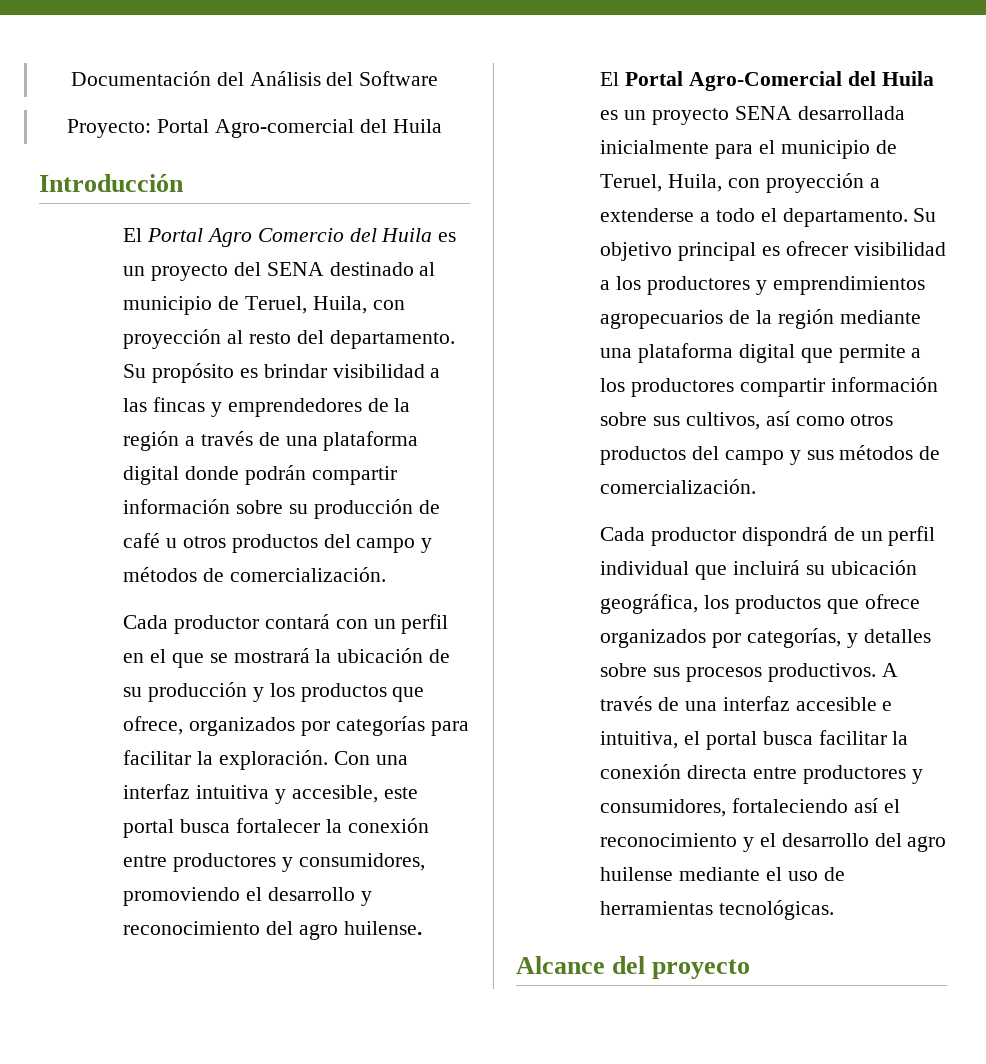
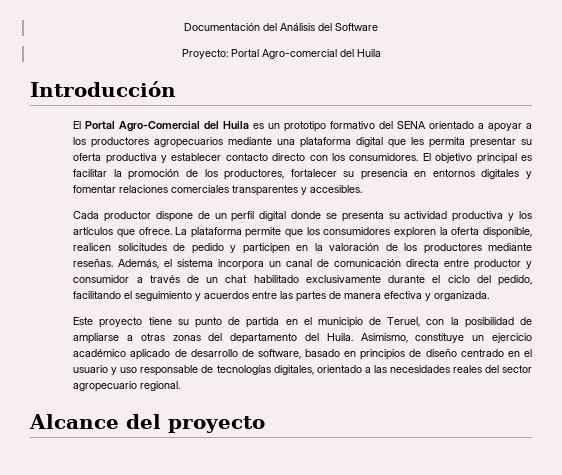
[123,228,457,247] [123,262,436,281] [123,296,405,315] [123,329,455,349] [123,363,441,383] [123,397,411,417] [123,431,419,451] [123,465,397,485] [123,499,440,519] [123,533,433,553] [123,567,386,582] [123,614,449,634] [123,648,450,668] [123,682,425,702] [123,716,469,736] [123,750,408,770] [123,784,418,804] [123,818,429,838] [123,853,425,872] [123,887,372,906] [123,921,422,940] // El Portal Agro Comercio del Huila es un proyecto del SENA destinado al municipio de Teruel, Huila, con proyección al resto del departamento. Su propósito es brindar visibilidad a las fincas y emprendedores de la región a través de una plataforma digital donde podrán compartir información sobre su producción de café u otros productos del campo y métodos de comercialización. // Cada productor contará con un perfil en el que se mostrará la ubicación de su producción y los productos que ofrece, organizados por categorías para facilitar la exploración. Con una interfaz intuitiva y accesible, este portal busca fortalecer la conexión entre productores y consumidores, promoviendo el desarrollo y reconocimiento del agro huilense. -> (176, 89) none
[651,106,905,125] [600,140,897,159] [600,173,880,193] [600,208,937,227] [600,241,946,261] [600,276,925,295] [600,309,834,329] proyecto SENA desarrollada inicialmente para el municipio de Teruel, Huila, con proyección a extenderse a todo el departamento. Su objetivo principal es ofrecer visibilidad a los productores y emprendimientos agropecuarios de la región -> [284,121,532,132] [73,137,224,148] prototipo formativo del SENA orientado a apoyar a los productores agropecuarios
[838,344,922,363] [600,377,938,397] [600,411,894,430] [600,445,941,465] [600,479,757,494] [600,526,828,546] permite a los productores compartir información sobre sus cultivos, así como otros productos del campo y sus métodos de comercialización. // Cada productor dispondrá -> [411,137,532,148] [73,153,532,164] [73,169,532,180] [73,185,363,196] [73,211,193,222] les permita presentar su oferta productiva y establecer contacto directo con los consumidores. El objetivo principal es facilitar la promoción de los productores, fortalecer su presencia en entornos digitales y fomentar relaciones comerciales transparentes y accesibles. // Cada productor dispone
[600,560,917,580] [600,594,920,614] [600,628,931,648] [600,663,898,682] [600,696,893,711] [600,730,909,750] [600,764,923,784] [600,798,900,817] [600,833,947,852] [600,867,845,881] [600,900,835,920] individual que incluirá su ubicación geográfica, los productos que ofrece organizados por categorías, y detalles sobre sus procesos productivos. A través de una interfaz accesible e intuitiva, el portal busca facilitar la conexión directa entre productores y consumidores, fortaleciendo así el reconocimiento y el desarrollo del agro huilense mediante el uso de herramientas tecnológicas. -> [259,211,532,222] [73,227,532,238] [73,243,532,254] [73,258,532,270] [73,275,532,286] [73,291,490,302] [73,317,532,328] [73,333,532,344] [73,348,533,360] [73,365,532,376] [73,381,181,392] digital donde se presenta su actividad productiva y los artículos que ofrece. La plataforma permite que los consumidores exploren la oferta disponible, realicen solicitudes de pedido y participen en la valoración de los productores mediante reseñas. Además, el sistema incorpora un canal de comunicación directa entre productor y consumidor a través de un chat habilitado exclusivamente durante el ciclo del pedido, facilitando el seguimiento y acuerdos entre las partes de manera efectiva y organizada. // Este proyecto tiene su punto de partida en el municipio de Teruel, con la posibilidad de ampliarse a otras zonas del departamento del Huila. Asimismo, constituye un ejercicio académico aplicado de desarrollo de software, basado en principios de diseño centrado en el usuario y uso responsable de tecnologías digitales, orientado a las necesidades reales del sector agropecuario regional.

